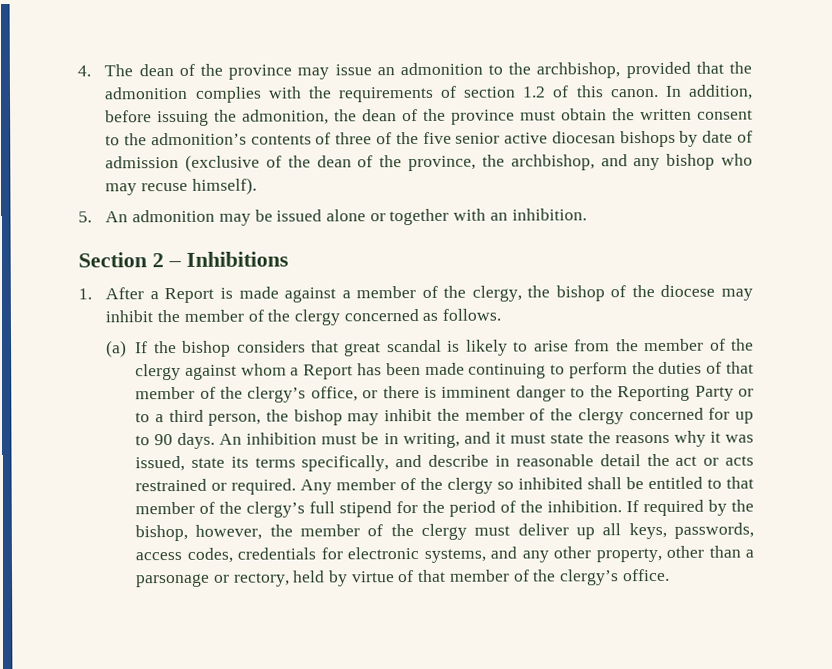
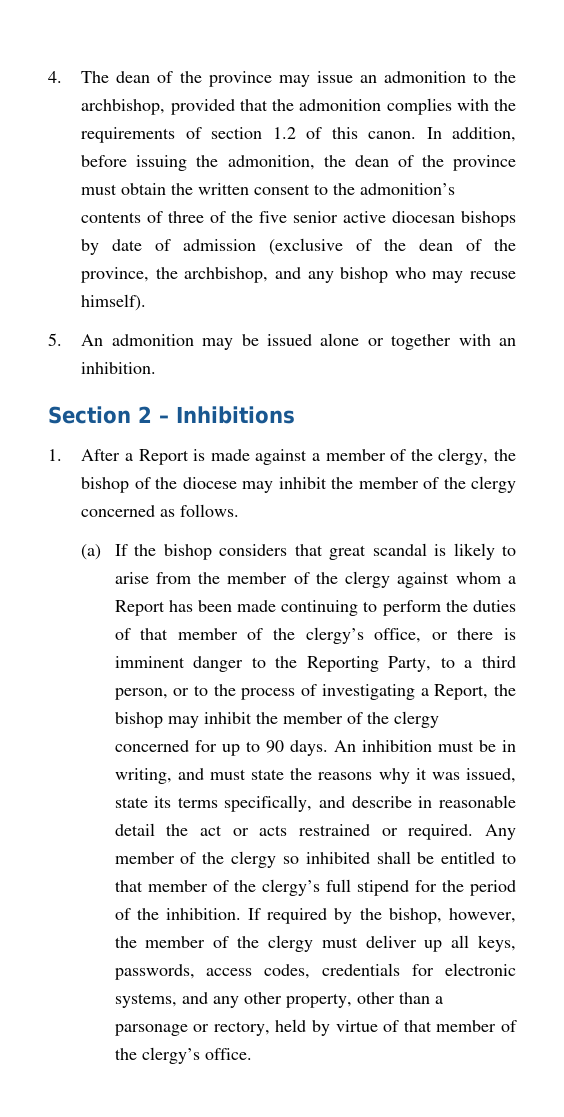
[694,385,754,401] Party or -> [388,656,432,672] Party,
(262, 419) none -> [173,684,489,700] or to the process of investigating a Report,
[494,432,506,444] it -> (204, 774) none

